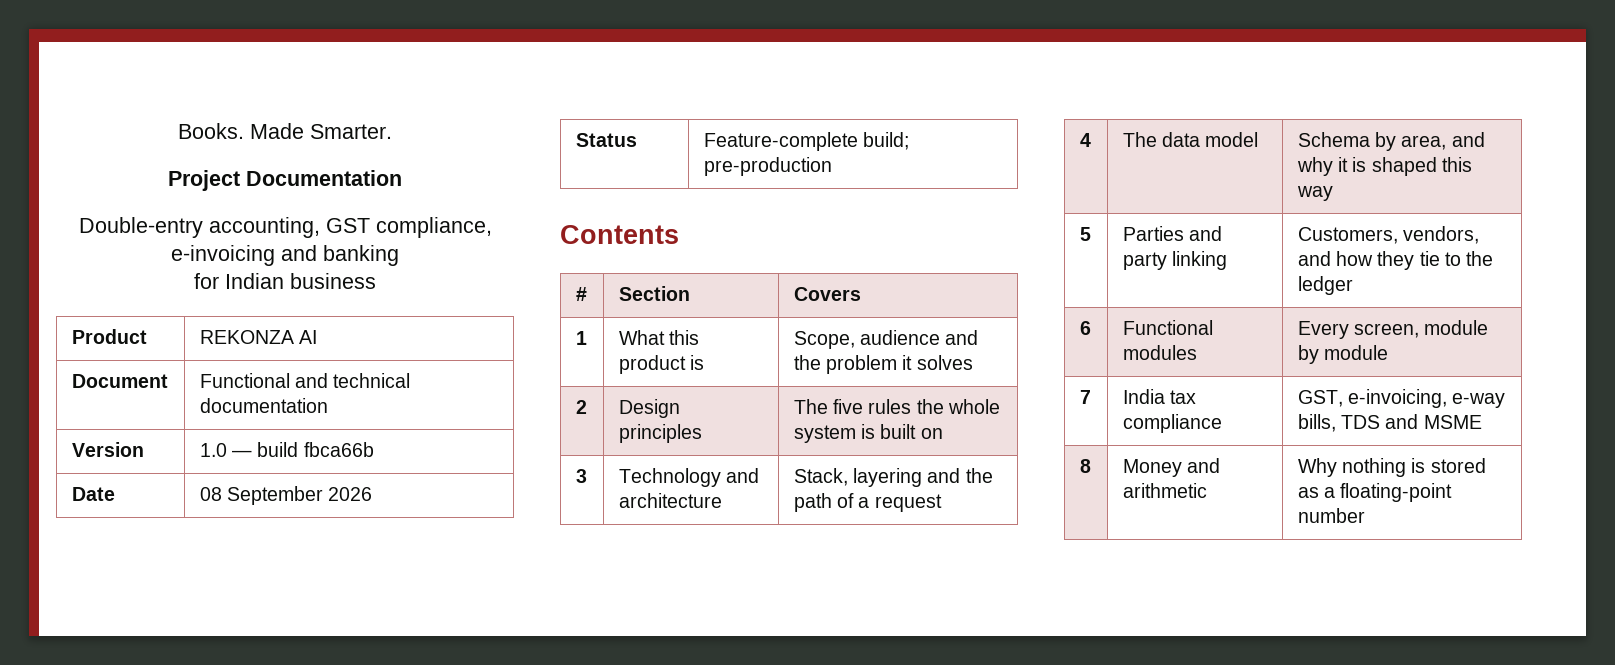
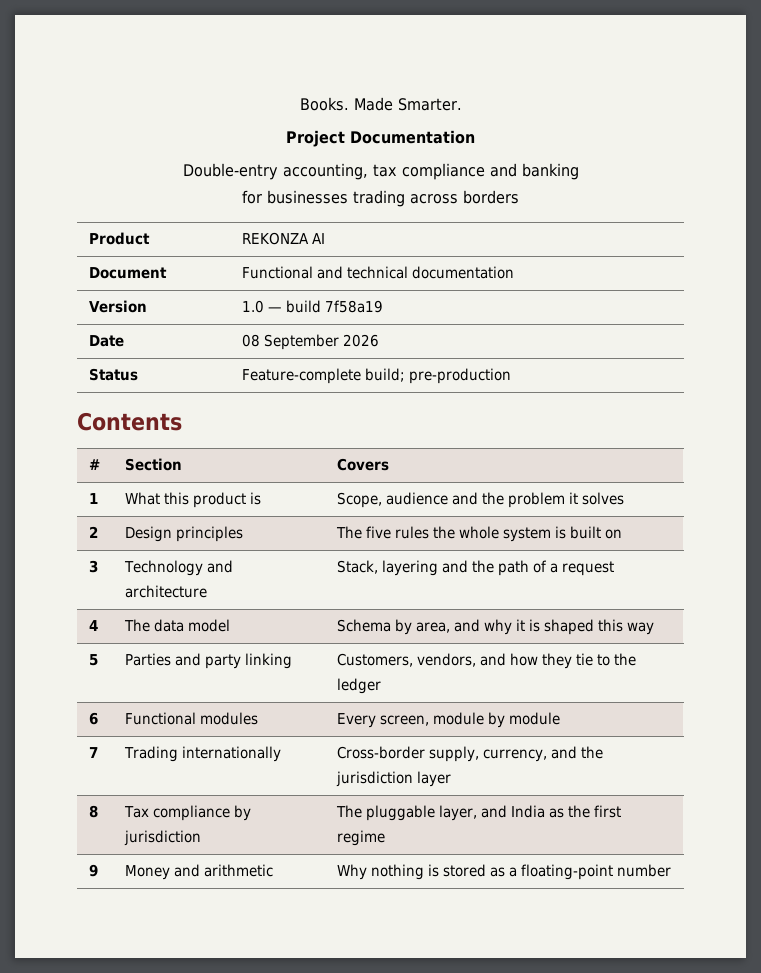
[325,217,492,238] [171,245,275,266] GST compliance, e-invoicing -> [372,163,485,180] tax compliance
[225,273,376,289] Indian business -> [267,190,519,207] businesses trading across borders
[303,442,374,457] fbca66b -> [325,300,384,313] 7f58a19
[1122,389,1197,404] [1122,414,1222,433] [1297,389,1506,408] [1297,414,1482,432] [1079,459,1091,473] India tax compliance | GST, e-invoicing, e-way bills, TDS and MSME // 8 -> [124,746,282,762] [337,746,604,762] [336,771,452,787] [89,805,99,818] [124,805,252,821] [124,830,202,846] [336,805,622,821] [337,830,386,846] [89,864,99,877] Trading internationally | Cross-border supply, currency, and the jurisdiction layer // 8 | Tax compliance by jurisdiction | The pluggable layer, and India as the first regime // 9

